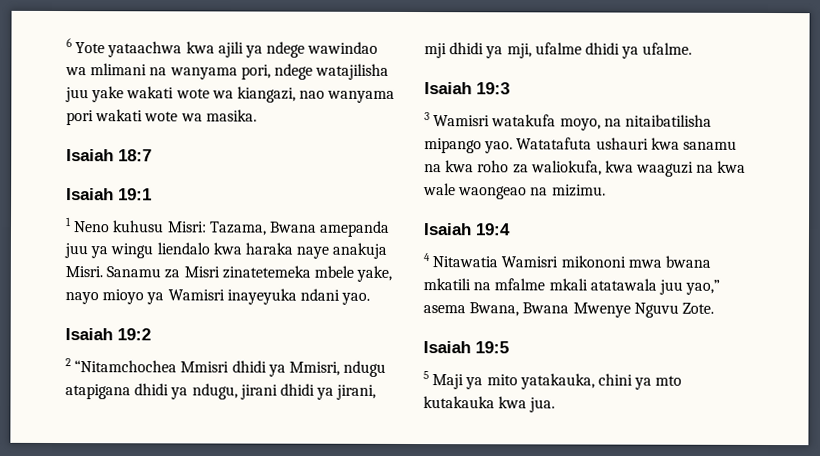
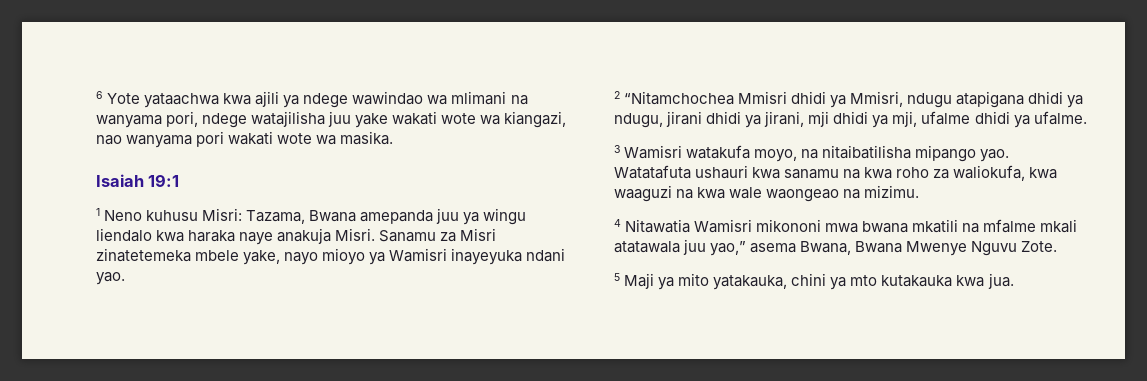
[66,149,152,162] // Isaiah 18:7 -> (394, 138) none
[65,328,151,341] // Isaiah 19:2 -> (125, 278) none
[424,82,510,95] // Isaiah 19:3 -> (1087, 118) none
[423,223,511,236] // Isaiah 19:4 -> (920, 191) none
[423,341,509,354] // Isaiah 19:5 -> (1058, 246) none

